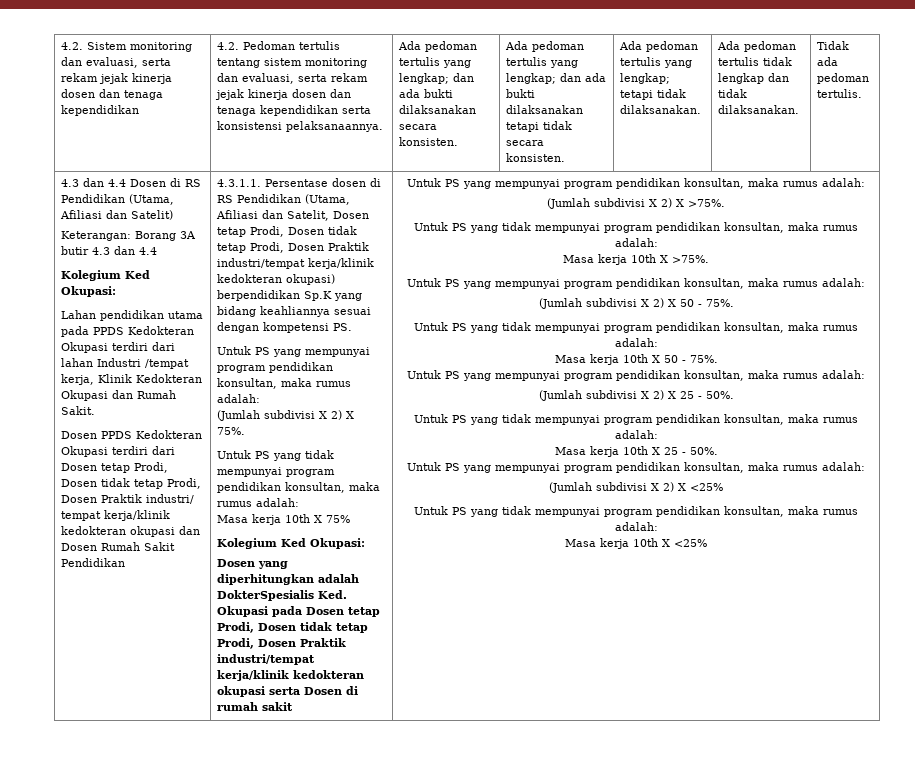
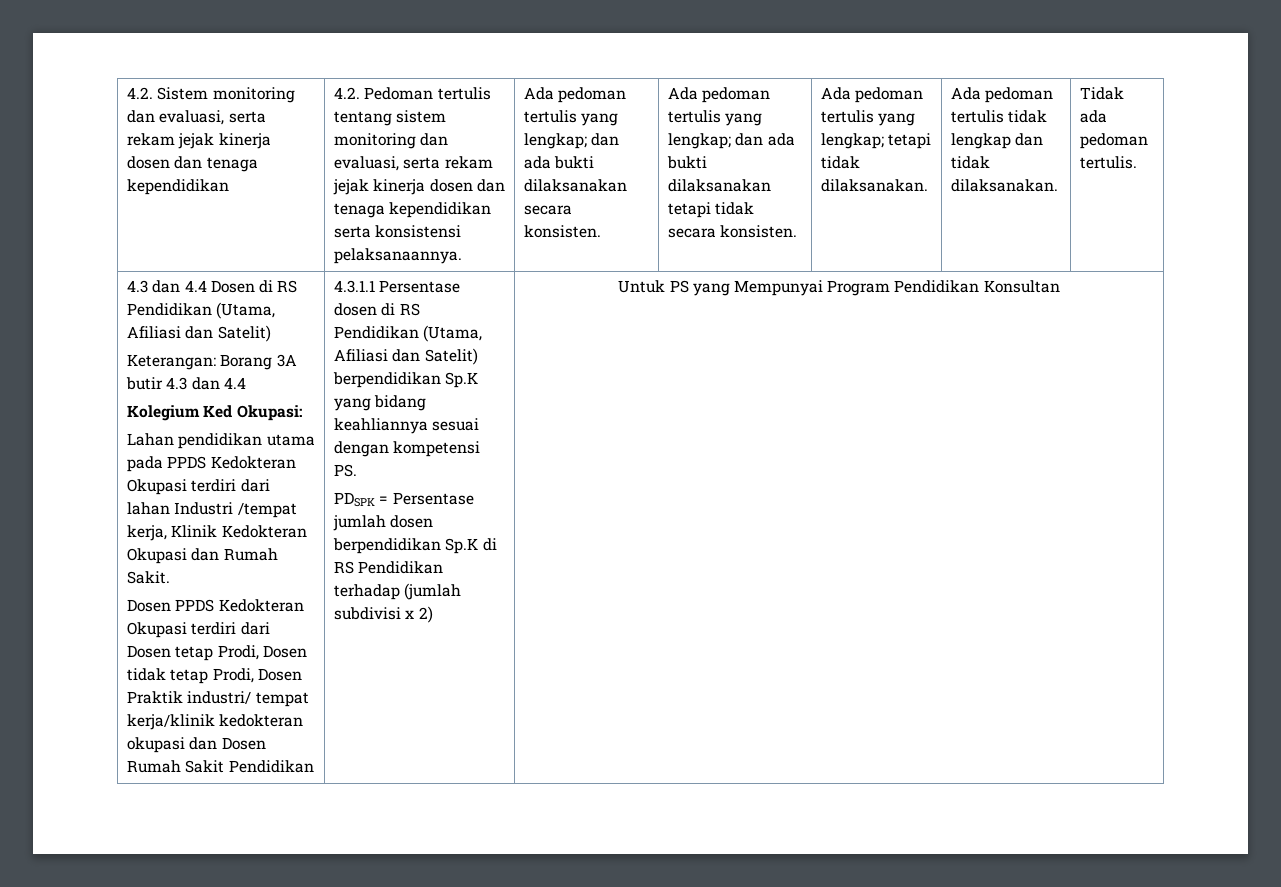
[217,179,262,187] 4.3.1.1. -> [334,280,376,293] 4.3.1.1
[287,210,370,221] [217,226,358,237] [217,242,370,253] [217,258,375,269] [217,274,336,285] Satelit, Dosen tetap Prodi, Dosen tidak tetap Prodi, Dosen Praktik industri/tempat kerja/klinik kedokteran okupasi) -> [424,348,478,365] Satelit)
[217,346,371,357] [217,362,334,373] [217,378,352,389] [217,394,261,403] [217,410,355,421] [217,427,246,435] [217,450,335,461] [217,467,336,477] [217,482,381,493] [217,498,300,507] [217,514,351,525] [217,538,366,549] [217,559,289,569] [217,574,360,585] [217,590,348,601] [217,606,381,617] [217,622,369,633] [217,638,347,649] [217,654,316,665] [217,670,365,681] [217,686,359,697] [217,702,294,711] [407,178,865,189] [547,198,725,209] [414,222,858,233] [614,238,658,247] [563,254,709,265] [407,278,865,289] [538,298,734,309] [414,322,858,333] [614,338,658,347] [554,354,718,365] [407,370,865,381] [538,390,734,401] [414,414,858,425] [614,430,658,439] [554,446,718,457] [407,462,865,473] [549,482,723,493] [414,506,858,517] [614,522,658,531] [565,538,707,549] Untuk PS yang mempunyai program pendidikan konsultan, maka rumus adalah: // (Jumlah subdivisi X 2) X 75%. // Untuk PS yang tidak mempunyai program pendidikan konsultan, maka rumus adalah: // Masa kerja 10th X 75% // Kolegium Ked Okupasi: // Dosen yang diperhitungkan adalah DokterSpesialis Ked. Okupasi pada Dosen tetap Prodi, Dosen tidak tetap Prodi, Dosen Praktik industri/tempat kerja/klinik kedokteran okupasi serta Dosen di rumah sakit | Untuk PS yang mempunyai program pendidikan konsultan, maka rumus adalah: // (Jumlah subdivisi X 2) X >75%. // Untuk PS yang tidak mempunyai program pendidikan konsultan, maka rumus adalah: // Masa kerja 10th X >75%. // Untuk PS yang mempunyai program pendidikan konsultan, maka rumus adalah: // (Jumlah subdivisi X 2) X 50 - 75%. // Untuk PS yang tidak mempunyai program pendidikan konsultan, maka rumus adalah: // Masa kerja 10th X 50 - 75%. // Untuk PS yang mempunyai program pendidikan konsultan, maka rumus adalah: // (Jumlah subdivisi X 2) X 25 - 50%. // Untuk PS yang tidak mempunyai program pendidikan konsultan, maka rumus adalah: // Masa kerja 10th X 25 - 50%. // Untuk PS yang mempunyai program pendidikan konsultan, maka rumus adalah: // (Jumlah subdivisi X 2) X <25% // Untuk PS yang tidak mempunyai program pendidikan konsultan, maka rumus adalah: // Masa kerja 10th X <25% -> [334,492,474,507] [333,515,434,531] [333,538,497,554] [334,561,444,574] [334,583,462,600] [334,606,433,623] [618,280,1060,296] PDSPK = Persentase jumlah dosen berpendidikan Sp.K di RS Pendidikan terhadap (jumlah subdivisi x 2) | Untuk PS yang Mempunyai Program Pendidikan Konsultan

